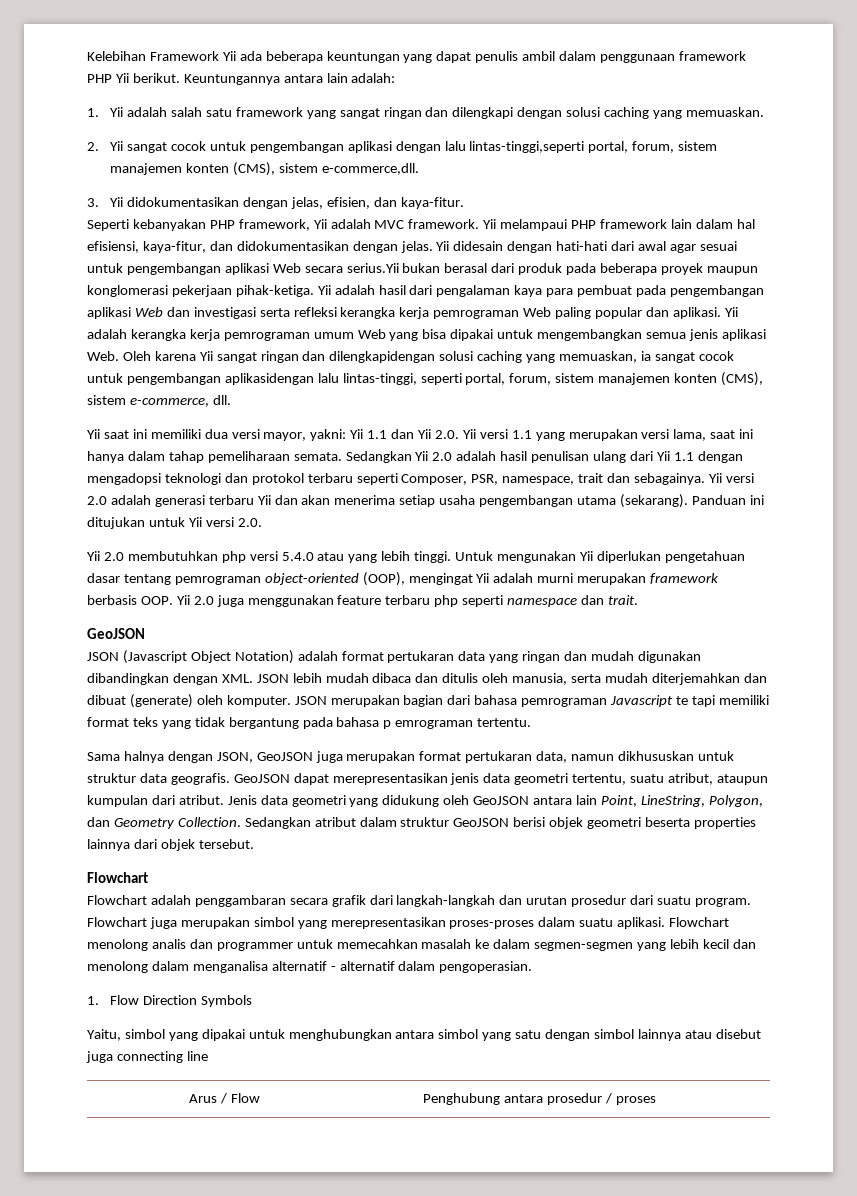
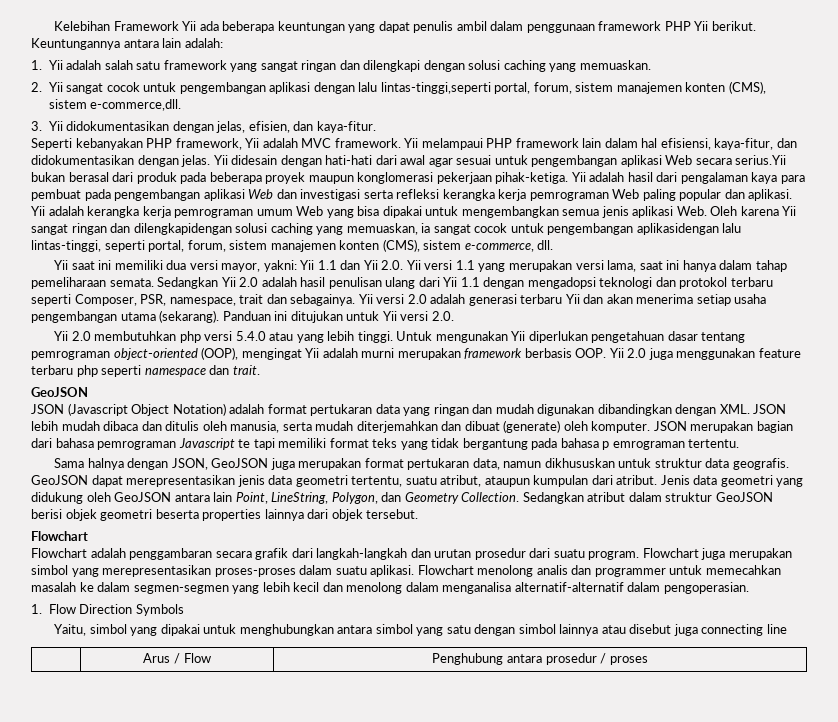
[271,961,395,971] alternatif - alternatif -> [514,582,624,592] alternatif-alternatif

